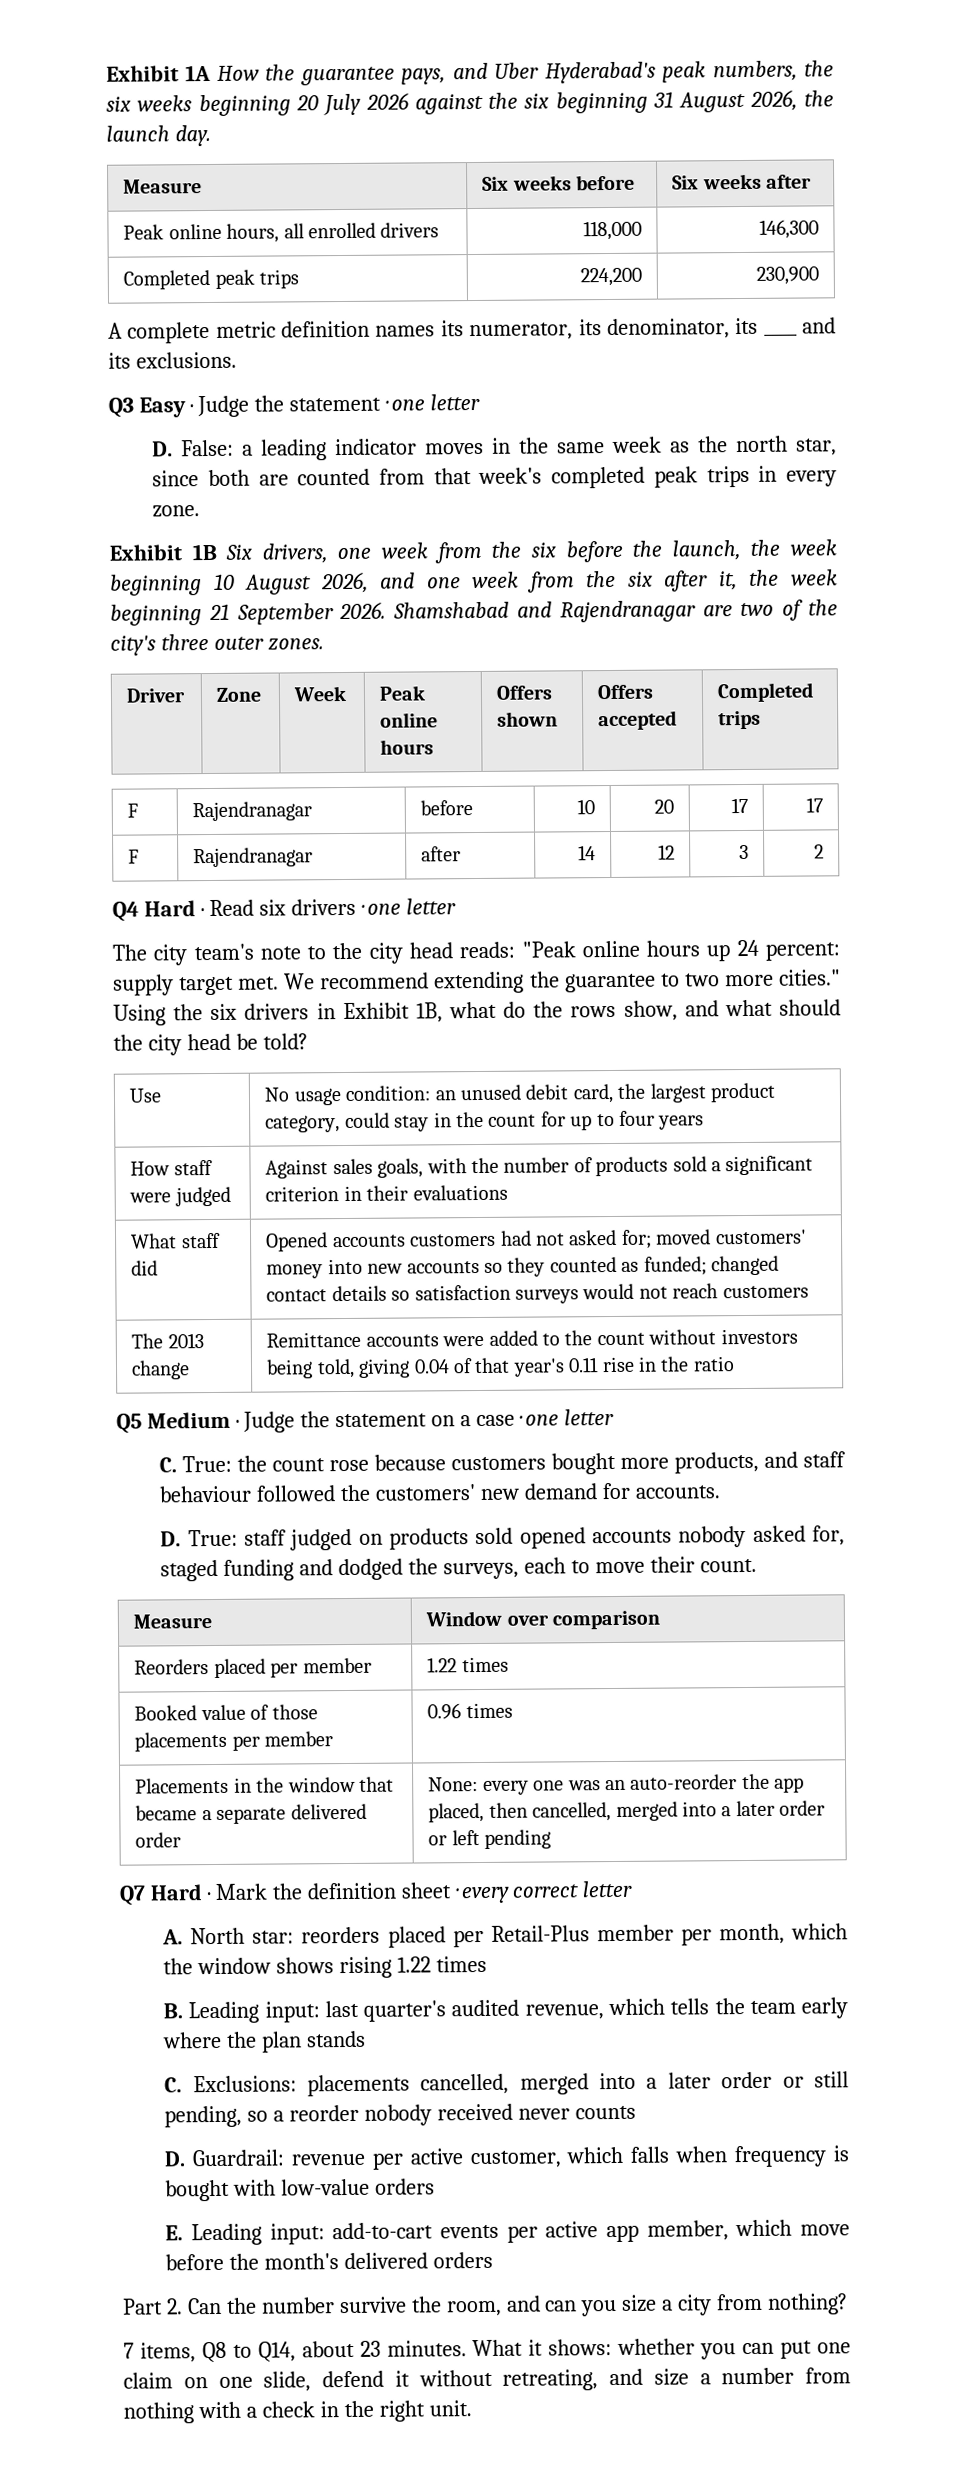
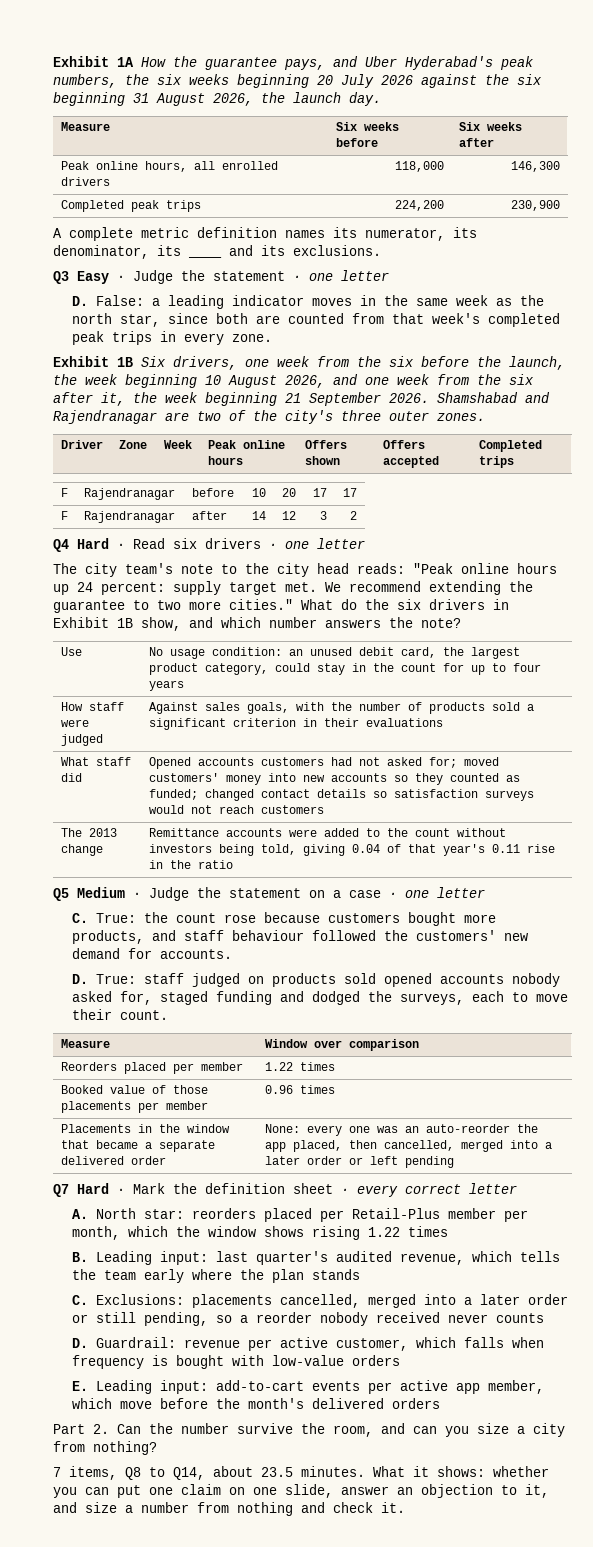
[113,1004,166,1026] Using -> [301,599,357,610] What do
[415,999,841,1023] [113,1033,308,1056] 1B, what do the rows show, and what should the city head be told? -> [117,617,461,631] 1B show, and which number answers the note?
[359,2340,381,2357] 23 -> [261,1467,293,1477] 23.5
[322,2369,599,2391] defend it without retreating, -> [341,1484,549,1498] answer an objection to it,
[197,2400,472,2422] with a check in the right unit. -> [301,1502,405,1513] and check it.

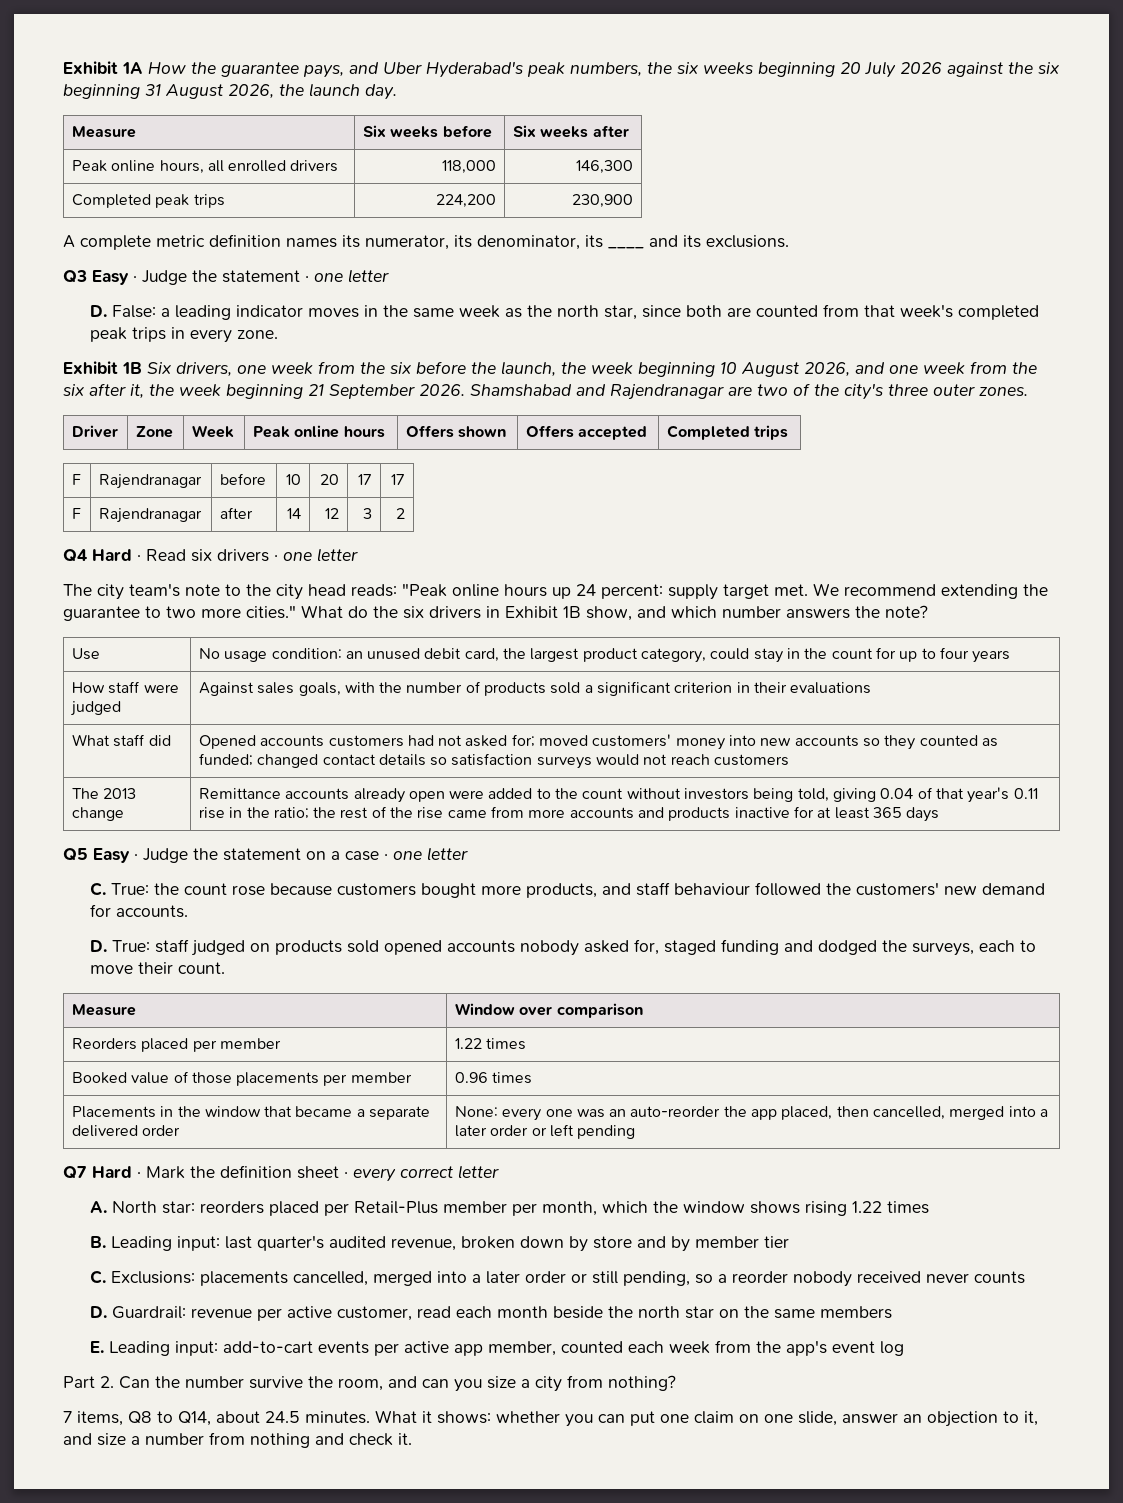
(282, 832) none -> [353,788,445,803] already open
[197,860,233,869] ratio -> [273,806,940,822] ratio; the rest of the rise came from more accounts and products inactive for at least 365 days
[77,887,125,898] Medium -> [93,848,130,863] Easy
[472,1251,561,1262] [72,1269,361,1283] which tells the team early where the plan stands -> [461,1236,790,1252] broken down by store and by member tier
[416,1337,545,1348] [72,1355,401,1369] which falls when frequency is bought with low-value orders -> [417,1306,893,1319] read each month beside the north star on the same members
[72,1398,441,1409] which move before the month's delivered orders -> [561,1340,905,1356] counted each week from the app's event log
[261,1467,293,1477] 23.5 -> [265,1411,300,1423] 24.5

